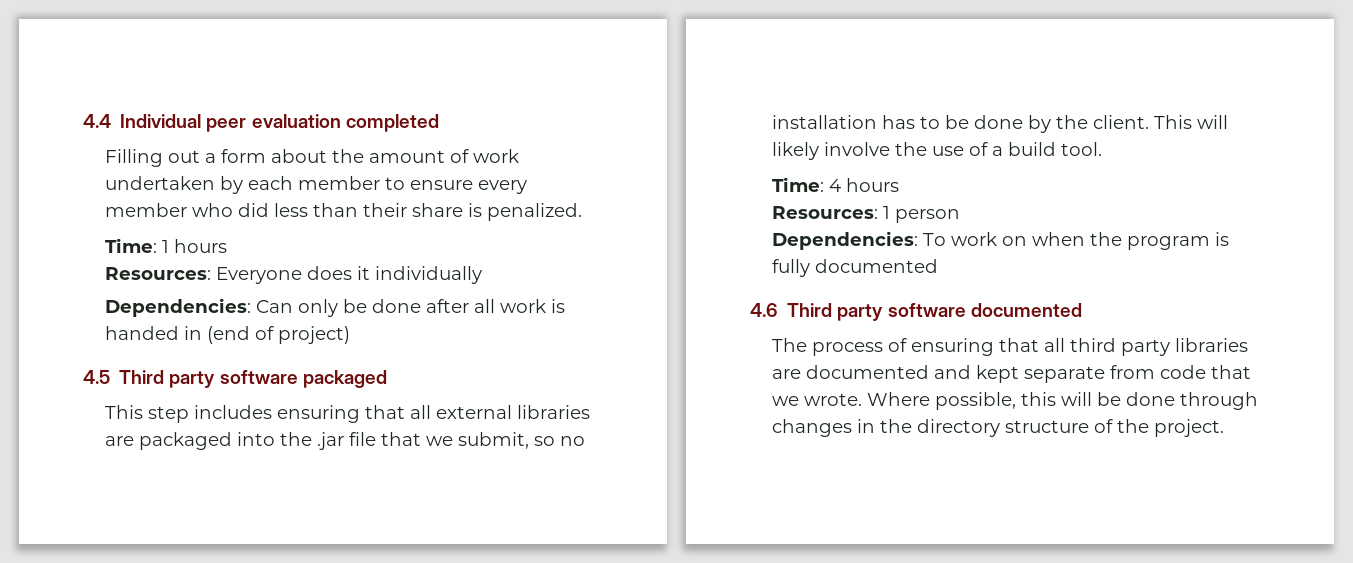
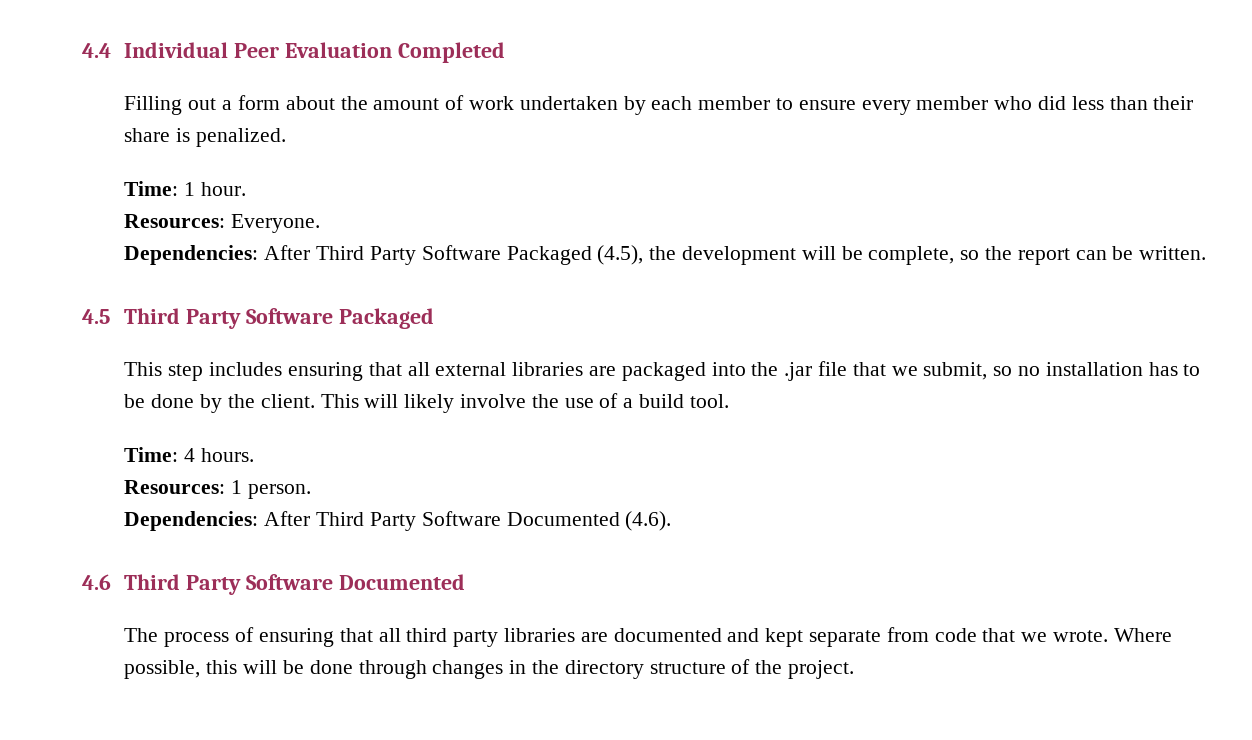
[206,114,439,132] peer evaluation completed -> [234,42,506,63] Peer Evaluation Completed
[173,239,227,253] [104,266,482,284] [104,298,565,317] [104,326,350,344] hours // Resources: Everyone does it individually // Dependencies: Can only be done after all work is handed in (end of project) -> [201,182,247,196] [124,214,321,233] [124,245,1207,265] hour. // Resources: Everyone. // Dependencies: After Third Party Software Packaged (4.5), the development will be complete, so the report can be written.
[169,370,387,388] party software packaged -> [186,308,435,329] Party Software Packaged
[845,178,899,192] hours -> [201,448,255,462] hours.
[894,209,960,223] [771,231,1229,250] [771,259,938,277] person // Dependencies: To work on when the program is fully documented -> [248,484,312,499] [124,511,672,531] person. // Dependencies: After Third Party Software Documented (4.6).
[837,303,1082,321] party software documented -> [186,574,466,595] Party Software Documented

